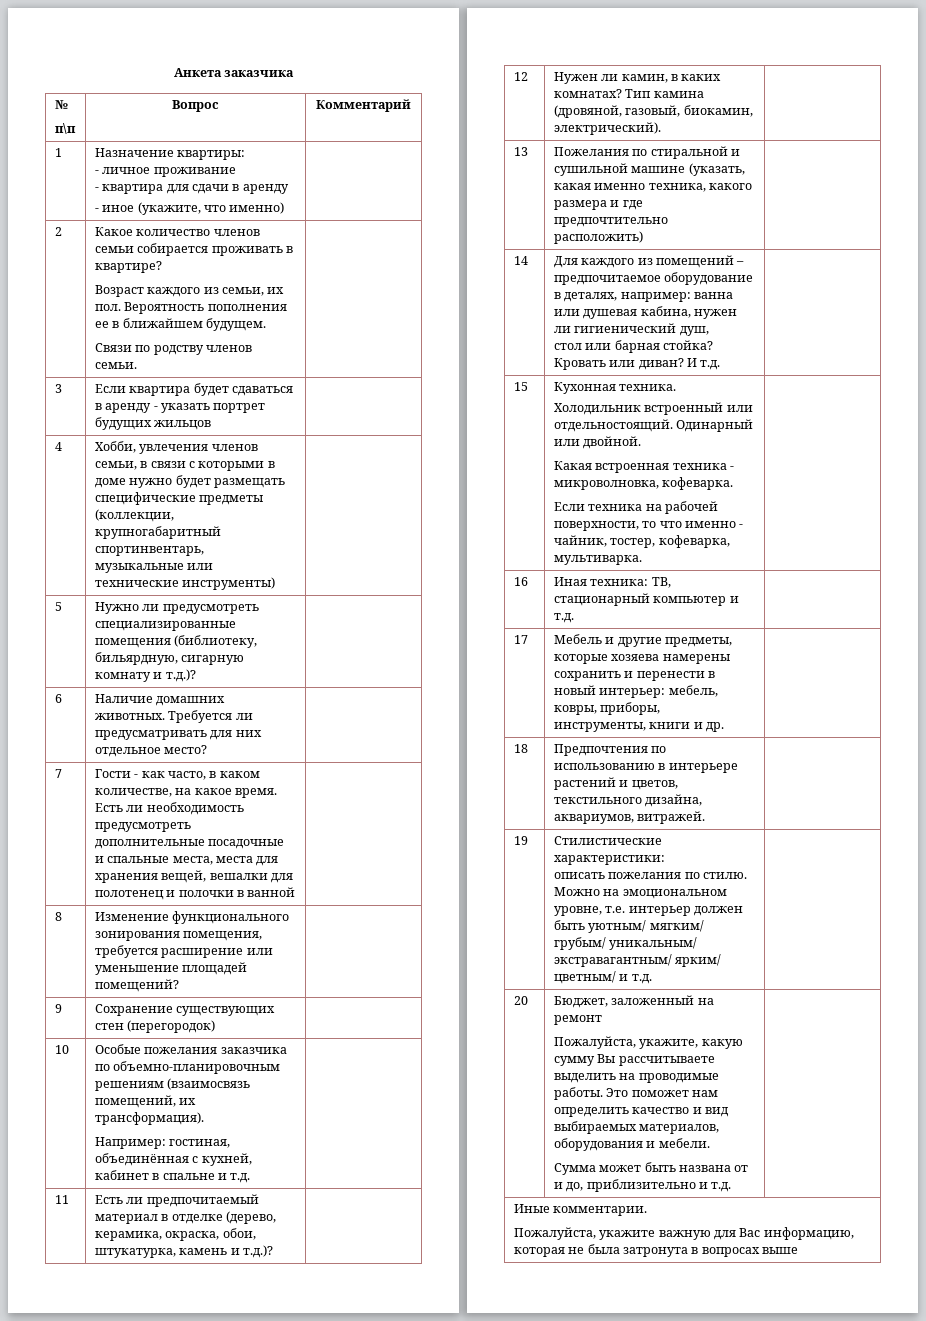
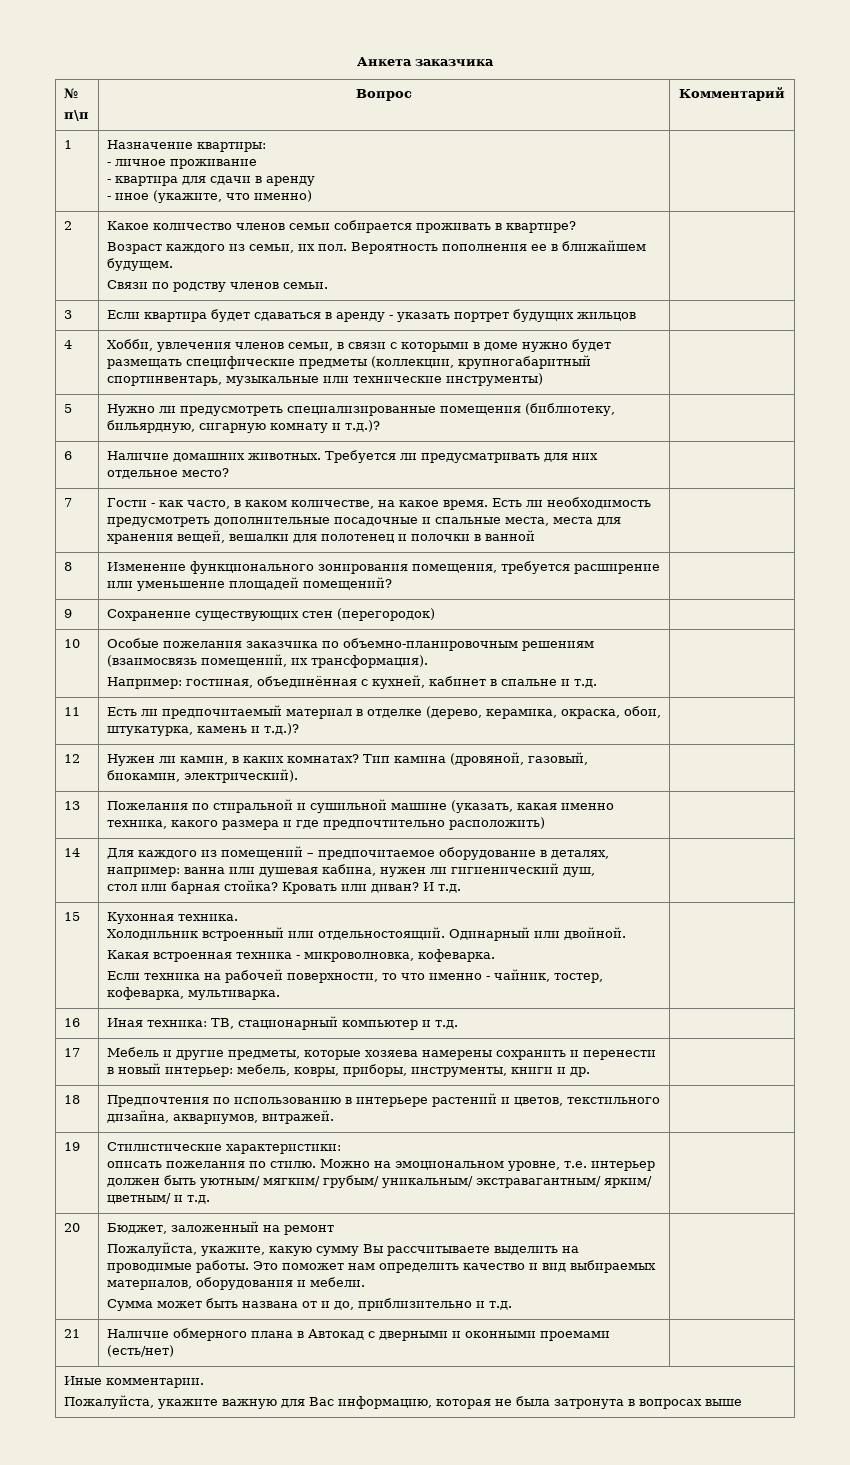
(732, 1187) none -> [63,1329,80,1338] [106,1328,610,1341] [106,1345,174,1357] // 21 | Наличие обмерного плана в Автокад с дверными и оконными проемами (есть/нет) |

